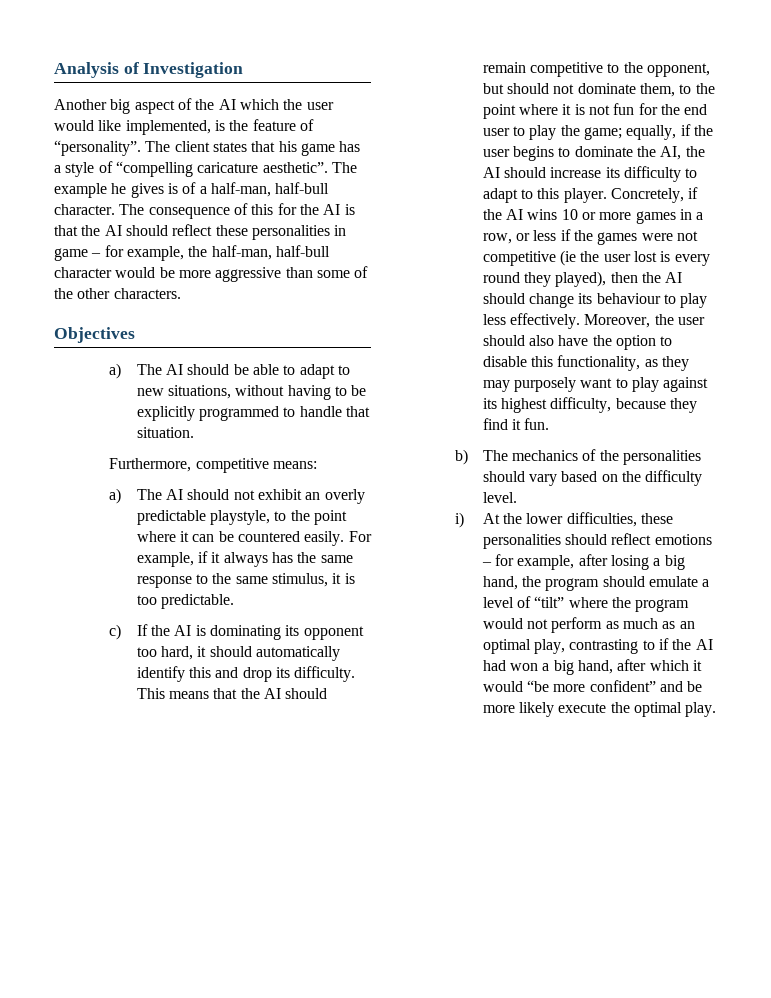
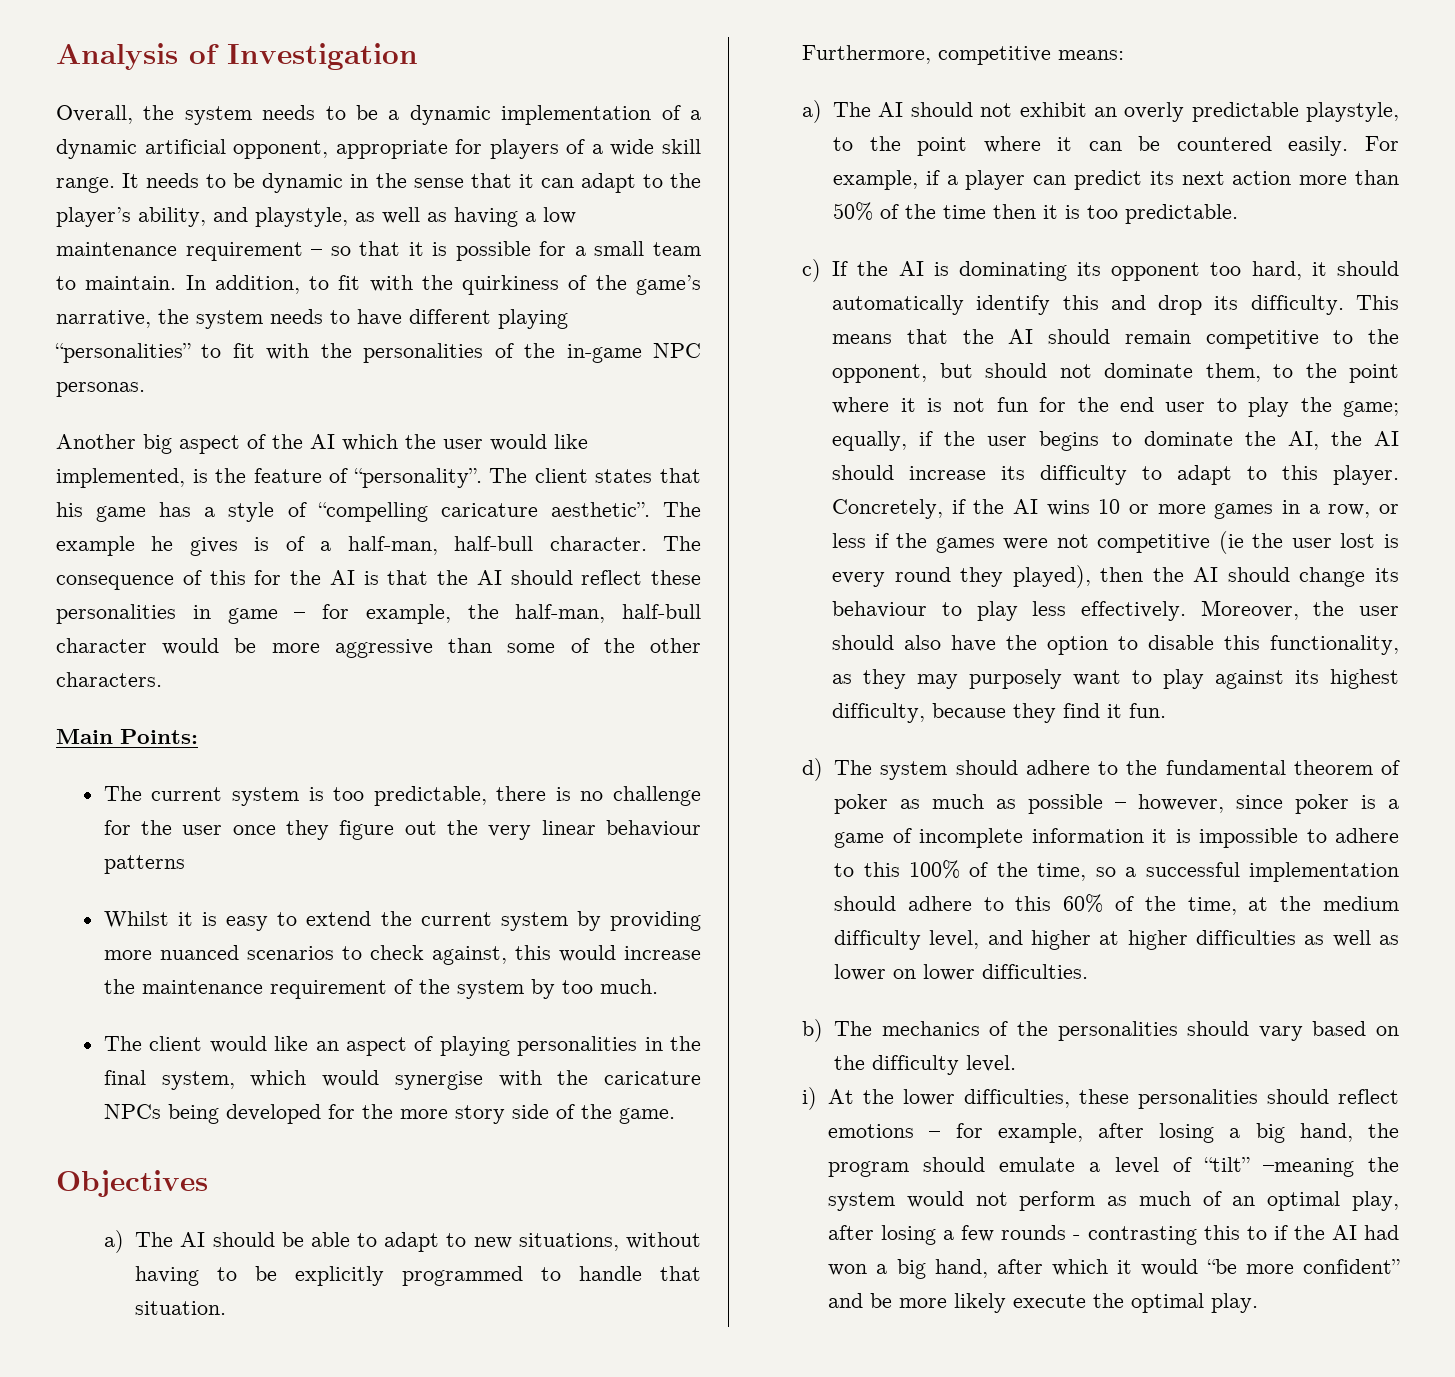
(244, 70) none -> [56,105,701,125] [56,139,701,159] [56,173,701,193] [56,207,576,227] [56,241,701,261] [56,275,701,295] [56,309,568,329] [55,343,702,363] [56,382,145,397] // Overall, the system needs to be a dynamic implementation of a dynamic artificial opponent, appropriate for players of a wide skill range. It needs to be dynamic in the sense that it can adapt to the player’s ability, and playstyle, as well as having a low maintenance requirement – so that it is possible for a small team to maintain. In addition, to fit with the quirkiness of the game’s narrative, the system needs to have different playing “personalities” to fit with the personalities of the in-game NPC personas.
(181, 293) none -> [56,729,198,744] [103,786,701,806] [103,820,701,840] [103,855,185,874] [103,911,701,931] [103,945,701,965] [103,979,658,999] [103,1036,701,1056] [103,1070,701,1090] [103,1104,675,1124] // Main Points: // The current system is too predictable, there is no challenge for the user once they figure out the very linear behaviour patterns // Whilst it is easy to extend the current system by providing more nuanced scenarios to check against, this would increase the maintenance requirement of the system by too much. // The client would like an aspect of playing personalities in the final system, which would synergise with the caricature NPCs being developed for the more story side of the game.
[211,552,353,567] [136,573,329,588] it always has the same response to the same stimulus, -> [946,170,1399,190] [833,202,1037,221] a player can predict its next action more than 50% of the time then
(550, 424) none -> [802,758,1400,781] [834,794,1399,814] [834,828,1399,848] [834,860,1399,882] [834,894,1399,915] [834,930,1399,950] [834,964,1089,981] // d) The system should adhere to the fundamental theorem of poker as much as possible – however, since poker is a game of incomplete information it is impossible to adhere to this 100% of the time, so a successful implementation should adhere to this 60% of the time, at the medium difficulty level, and higher at higher difficulties as well as lower on lower difficulties.
[568,597,690,612] where the program -> [1262,1157,1399,1177] [828,1192,896,1211] –meaning the system
[662,621,676,629] as -> [1202,1191,1222,1206] of
[569,639,639,654] contrasting -> [828,1225,1240,1245] after losing a few rounds - contrasting this

